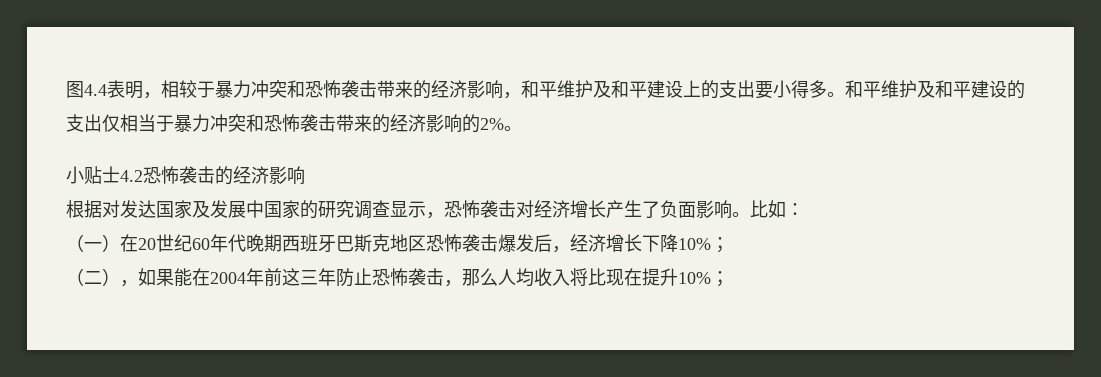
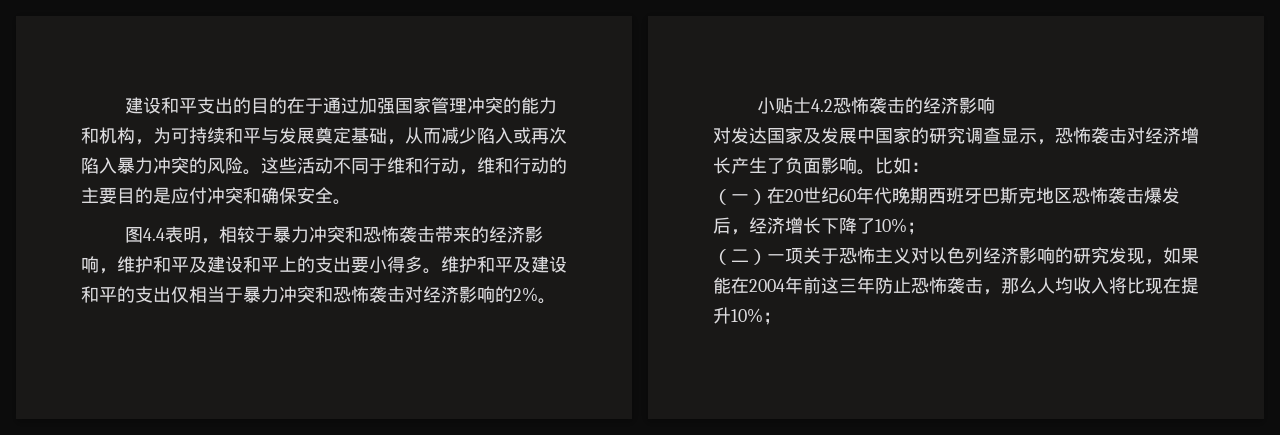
(66, 89) none -> [124,97,557,114] [81,127,567,145] [81,157,567,175] [81,187,351,205] 建设和平支出的目的在于通过加强国家管理冲突的能力和机构，为可持续和平与发展奠定基础，从而减少陷入或再次陷入暴力冲突的风险。这些活动不同于维和行动，维和行动的主要目的是应付冲突和确保安全。 //
[521,80,683,98] 和平维护及和平建设 -> [117,256,279,273] 维护和平及建设和平
[845,80,1007,98] 和平维护及和平建设 -> [441,256,567,273] [81,286,117,303] 维护和平及建设和平
[336,114,390,133] 带来的 -> [405,286,423,303] 对
[66,200,102,218] 根据 -> (995, 105) none
(678, 243) none -> [857,218,875,234] 了
(120, 277) none -> [767,247,1145,264] 一项关于恐怖主义对以色列经济影响的研究发现

